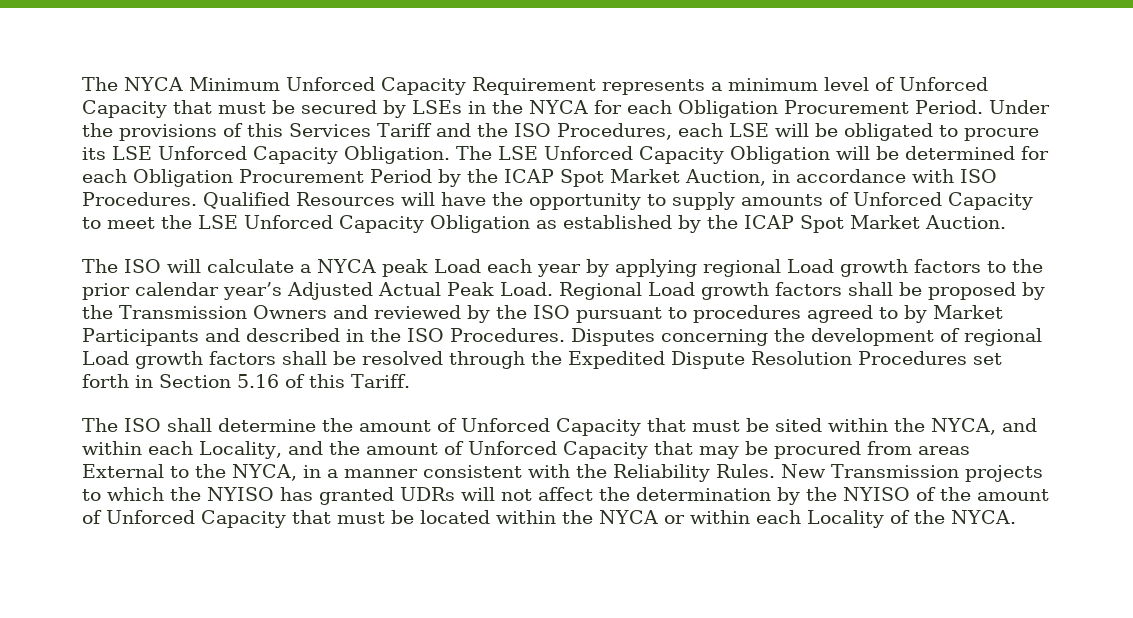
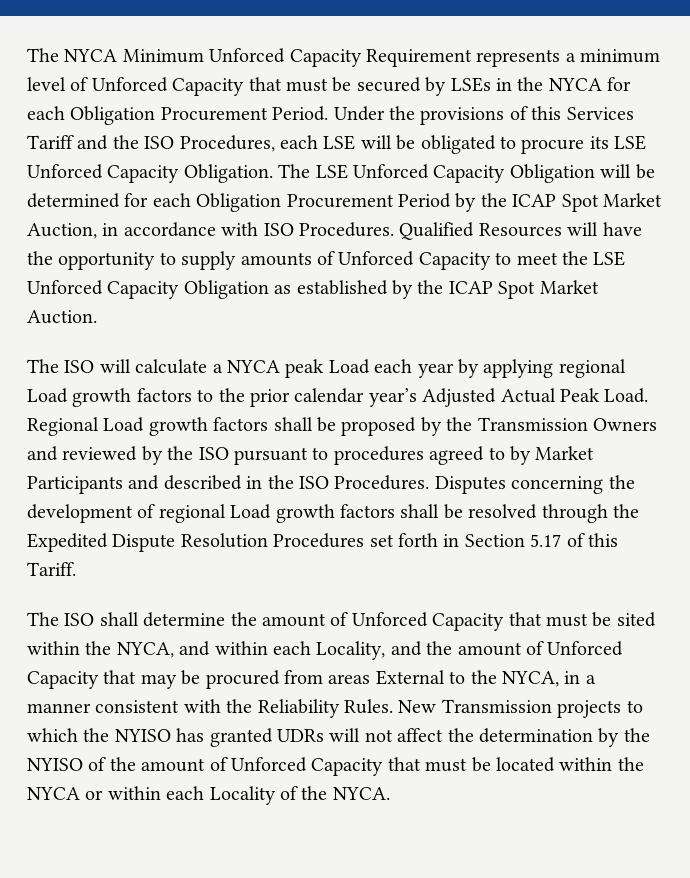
[237,374,279,388] 5.16 -> [530,534,562,547] 5.17

